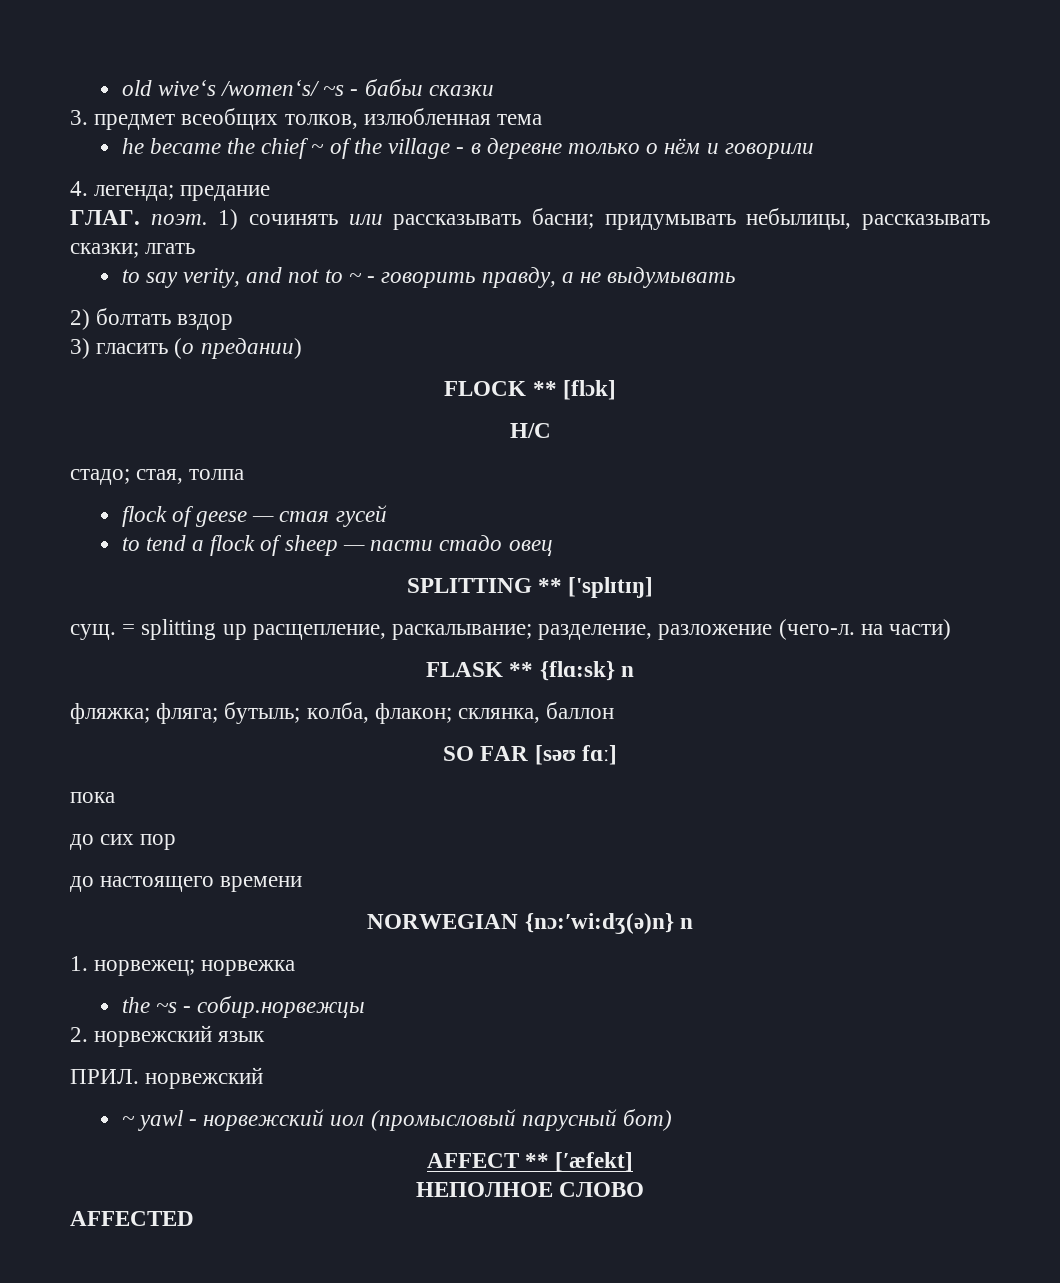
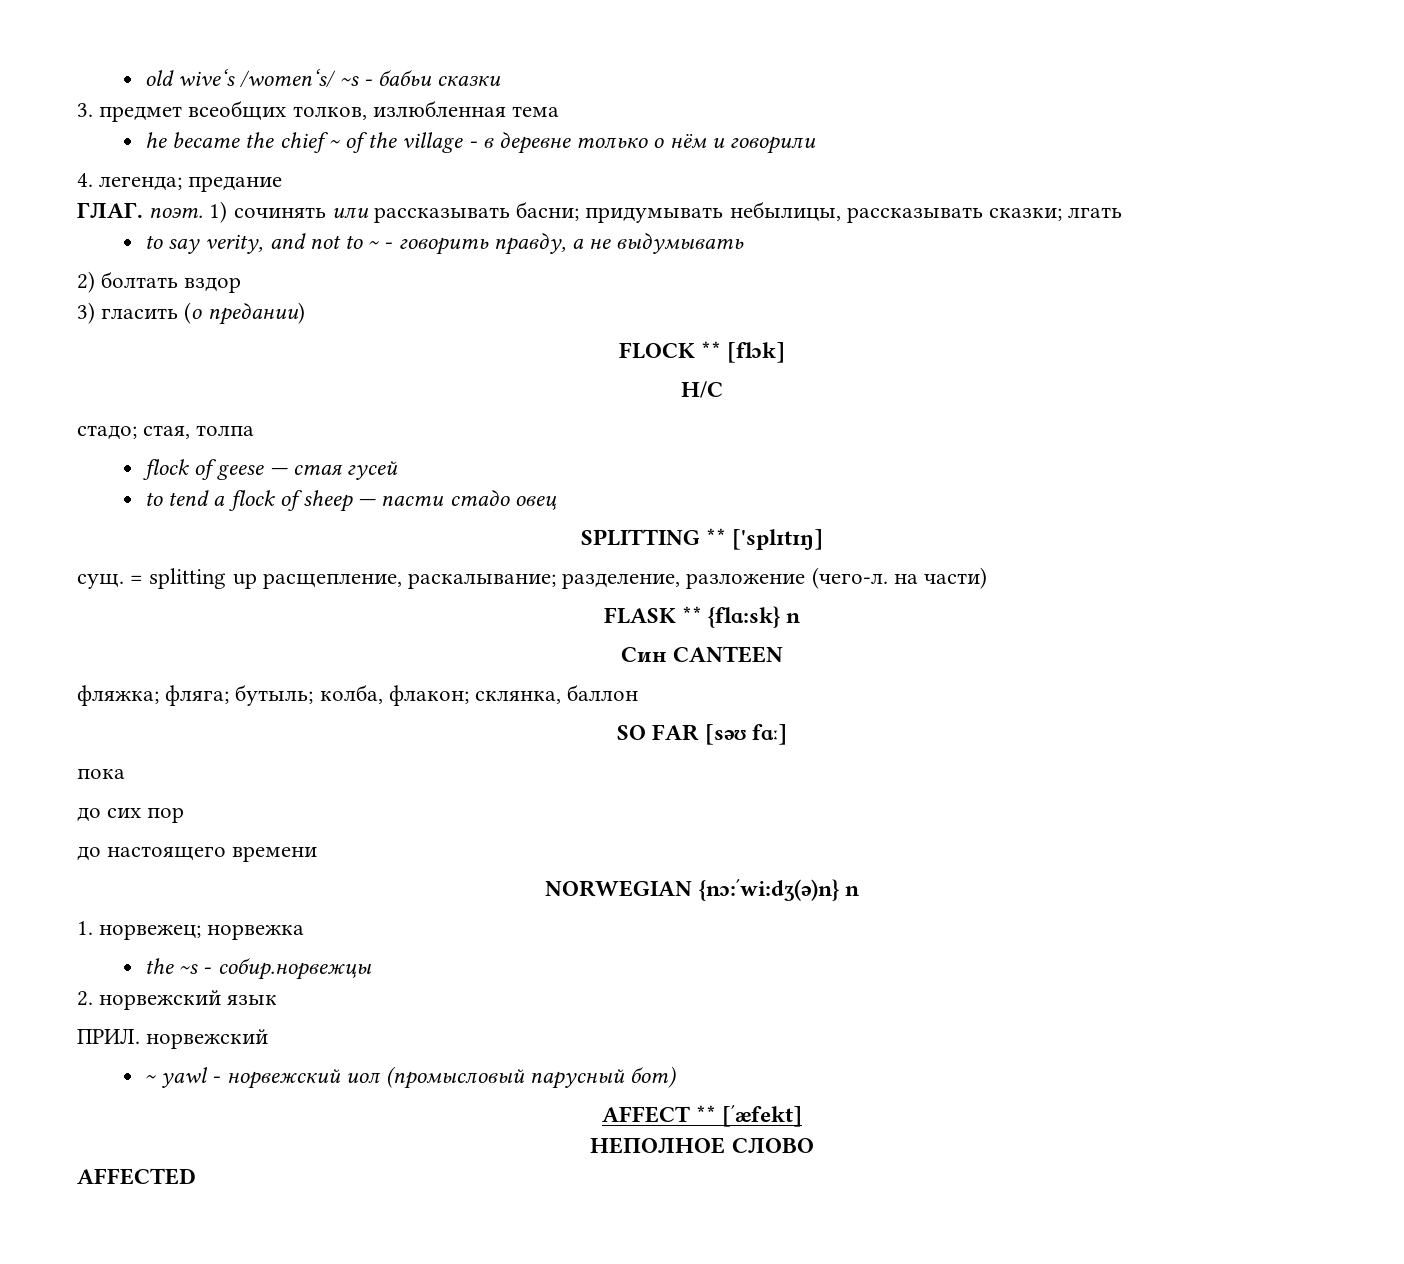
(634, 671) none -> [620,646,784,663] // Син CANTEEN

